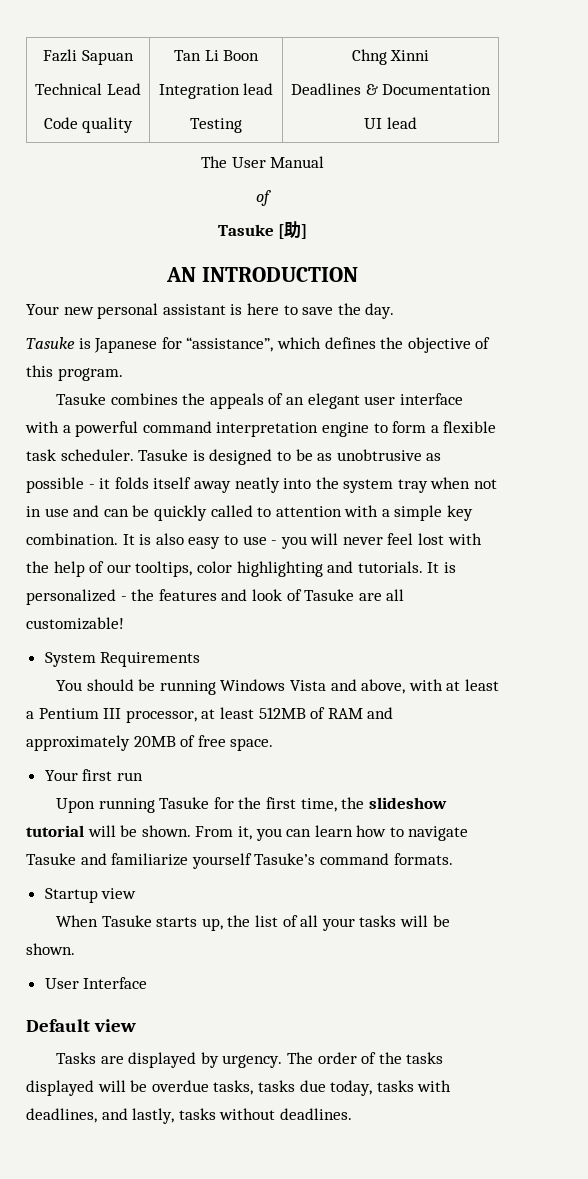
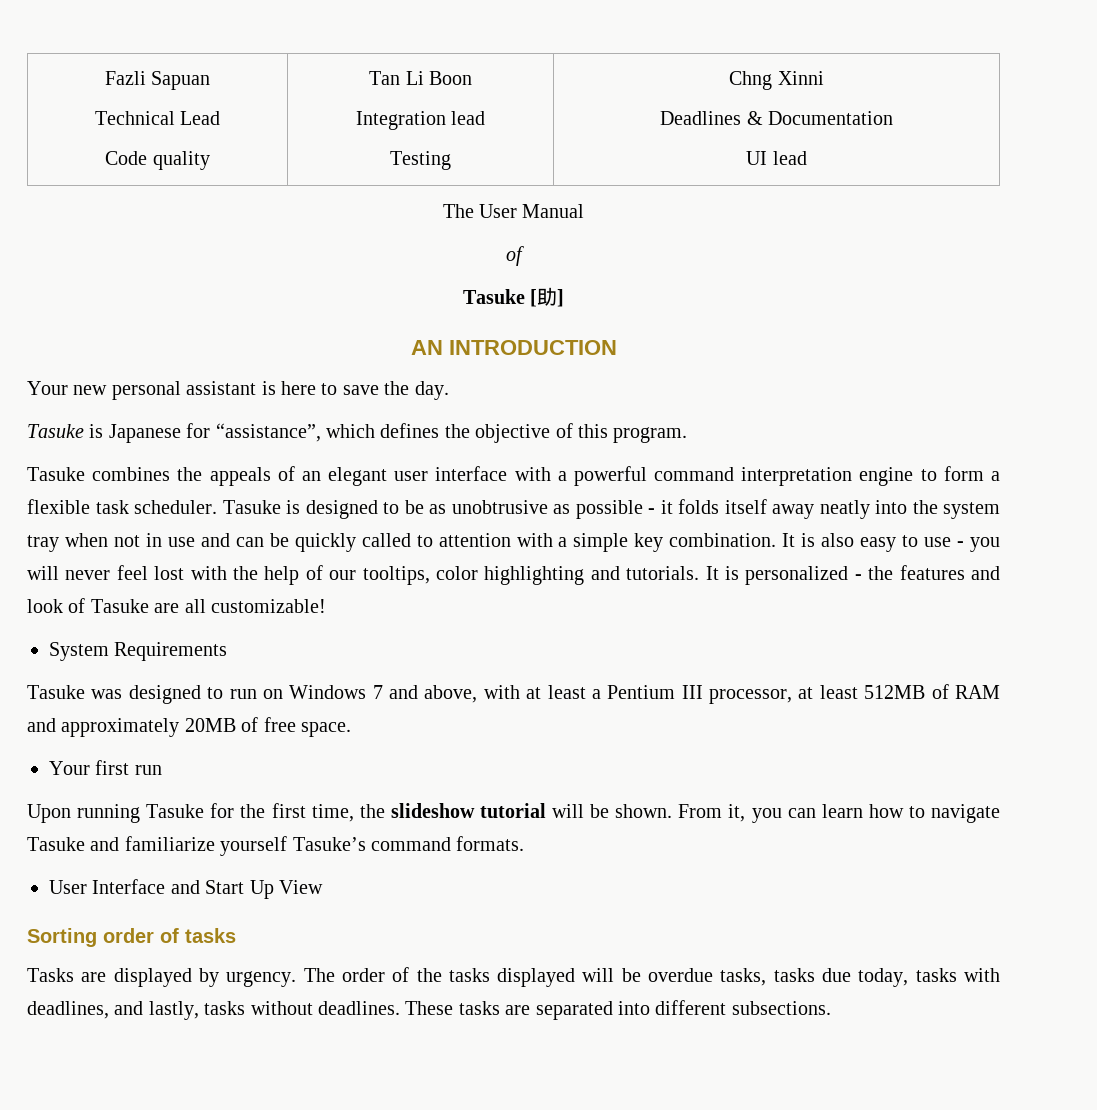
[56,679,326,695] You should be running Windows Vista -> [27,685,383,704] Tasuke was designed to run on Windows 7
[44,888,137,903] [56,915,450,931] [26,943,75,955] [44,977,148,989] [26,1019,136,1032] Startup view // When Tasuke starts up, the list of all your tasks will be shown. // User Interface // Default view -> [49,879,323,899] [27,928,236,947] User Interface and Start Up View // Sorting order of tasks
(352, 1114) none -> [405,1000,831,1020] These tasks are separated into different subsections.

